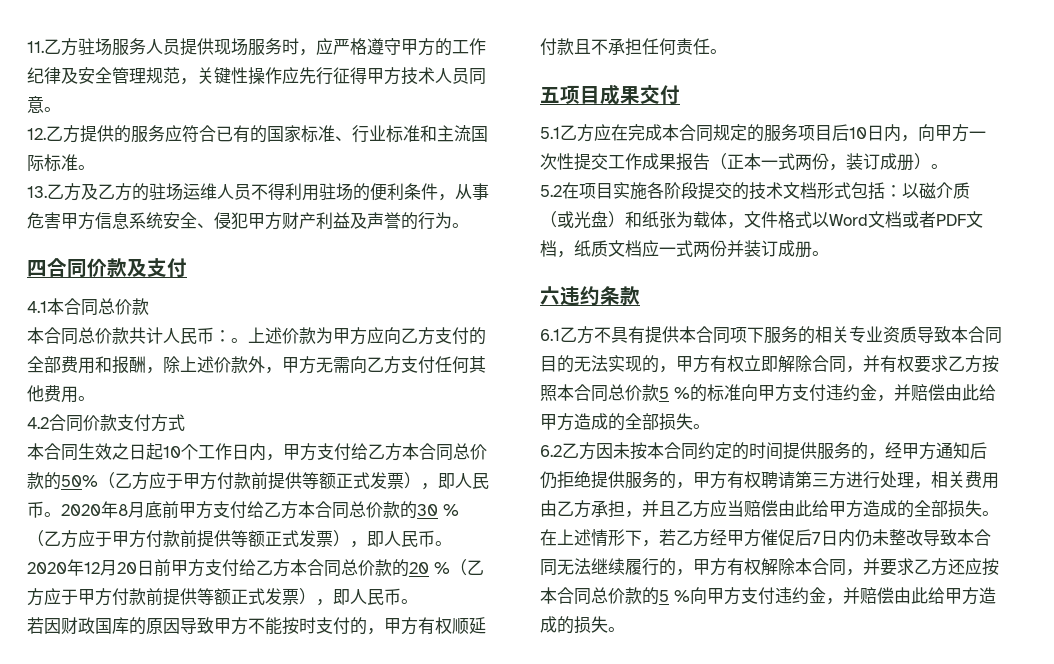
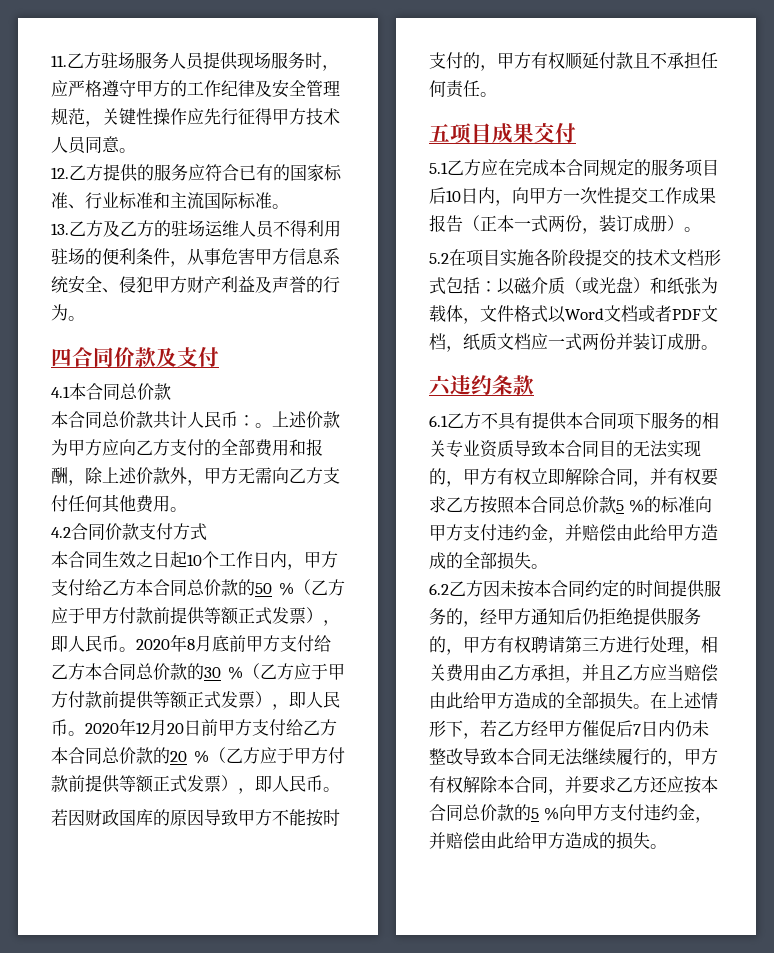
[61,475,98,487] 50% -> [255,582,294,596] 50 %

